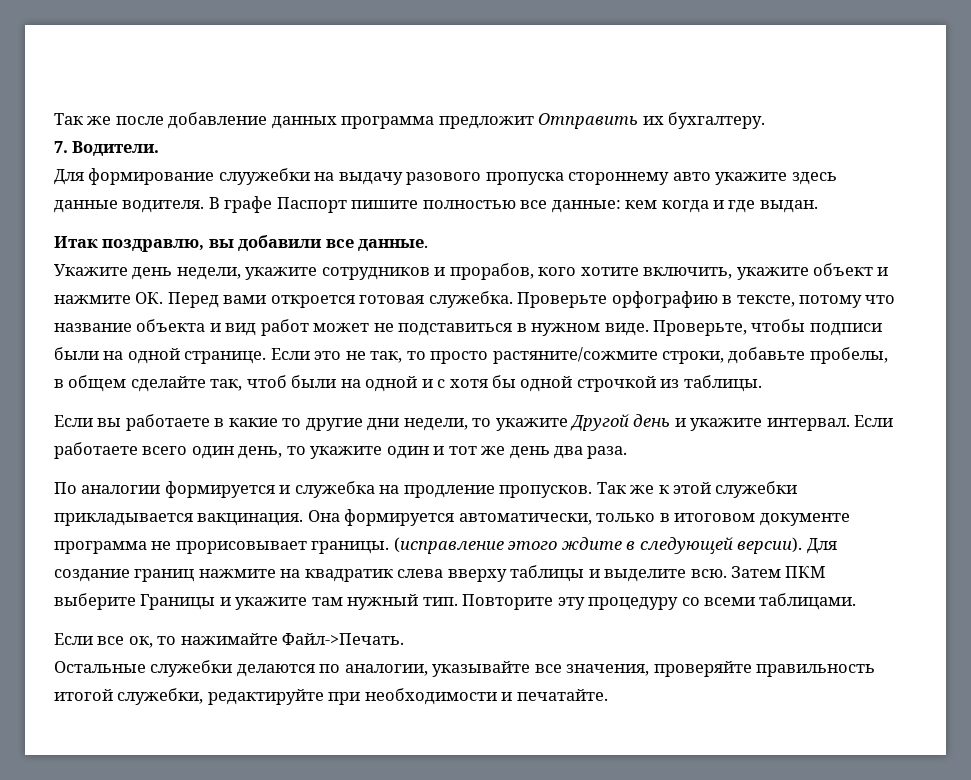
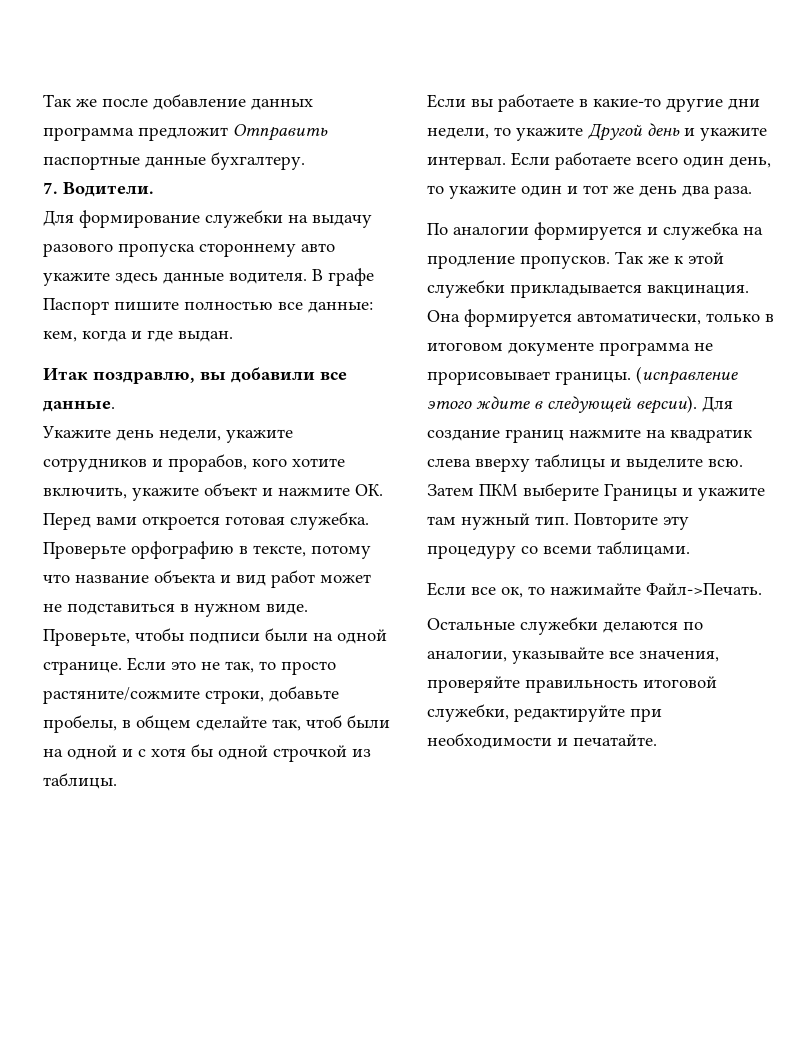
[642,116,664,125] их -> [43,156,206,170] паспортные данные
[218,168,310,185] слуужебки -> [205,210,283,228] служебки
[625,200,658,209] кем -> [43,331,77,342] кем,
[228,418,302,427] какие то -> [593,98,661,107] какие-то
[54,689,113,701] итогой -> [643,676,717,688] итоговой

